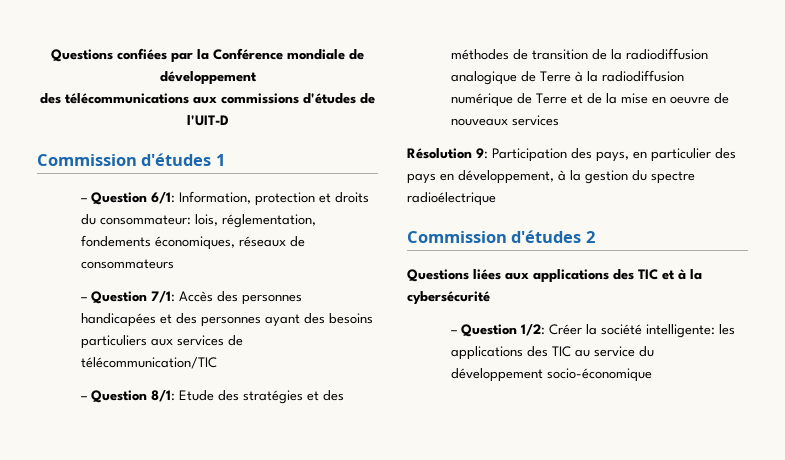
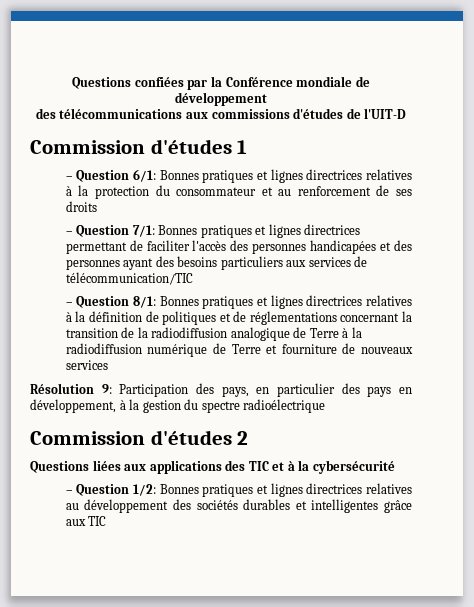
[178,191,369,206] [80,214,316,228] [80,235,305,250] [80,259,174,269] [80,291,213,304] Information, protection et droits du consommateur: lois, réglementation, fondements économiques, réseaux de consommateurs // – Question 7/1: Accès -> [159,169,412,183] [65,185,412,199] [65,201,97,212] [65,224,361,238] [65,240,227,254] Bonnes pratiques et lignes directrices relatives à la protection du consommateur et au renforcement de ses droits // – Question 7/1: Bonnes pratiques et lignes directrices permettant de faciliter l'accès
[178,390,344,404] [450,49,528,60] Etude des stratégies et des méthodes de -> [159,295,412,309] [65,311,413,325] Bonnes pratiques et lignes directrices relatives à la définition de politiques et de réglementations concernant la
[586,93,710,104] de la mise en oeuvre -> [281,344,337,354] fourniture
[548,324,735,338] [450,346,654,360] [450,368,652,382] Créer la société intelligente: les applications des TIC au service du développement socio-économique -> [159,483,412,497] [65,499,413,513] [65,516,107,526] Bonnes pratiques et lignes directrices relatives au développement des sociétés durables et intelligentes grâce aux TIC

